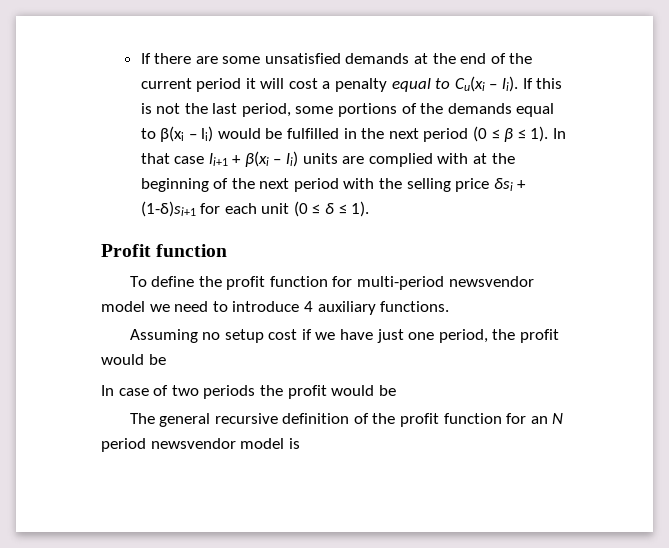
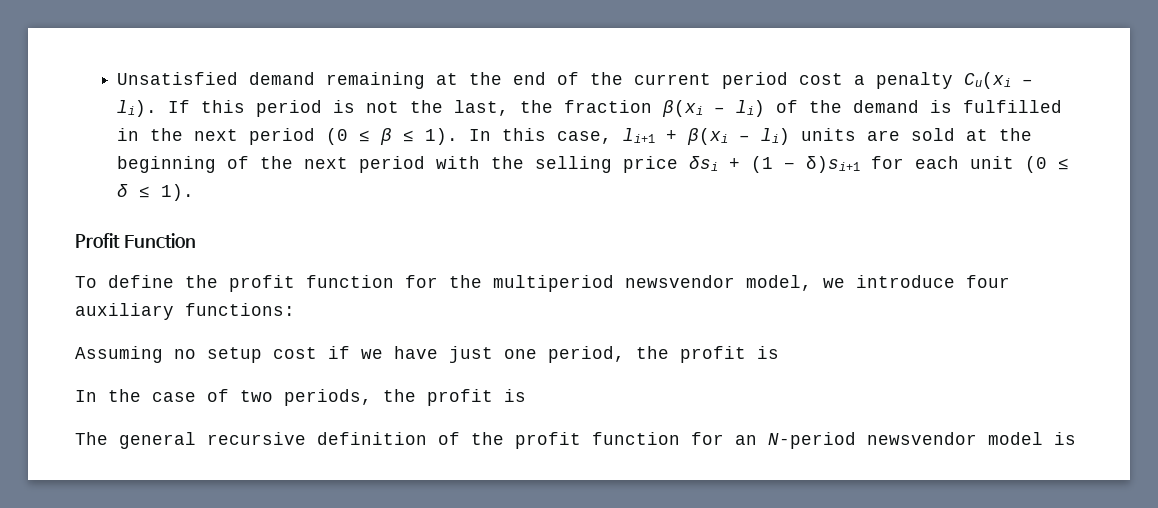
[140,53,410,64] If there are some unsatisfied demands -> [117,72,426,89] Unsatisfied demand remaining
[245,78,285,89] it will -> (789, 80) none
[391,78,451,92] equal to -> (954, 80) none
(563, 83) none -> [256,100,323,117] period
[212,103,555,117] [140,126,283,142] last period, some portions of the demands equal to β(xi – li) would be -> [454,100,953,117] last, the fraction β(xi – li) of the demand is
[140,153,205,164] that case -> [502,128,613,144] this case,
[368,153,469,167] complied with -> [911,128,956,141] sold
[140,201,196,217] (1-δ)si+1 -> [751,156,861,173] (1 − δ)si+1
[156,244,228,257] function -> [123,233,196,249] Function
[357,276,534,290] [101,301,450,315] multi-period newsvendor model we need to introduce 4 auxiliary functions. -> [449,275,1010,292] [75,303,295,320] the multiperiod newsvendor model, we introduce four auxiliary functions:
[101,354,166,365] [101,385,114,396] would be // In -> [757,346,779,359] [75,389,141,402] is // In the
[203,385,396,399] periods the profit would be -> [284,389,526,406] periods, the profit is
[552,413,564,424] [101,438,146,452] N period -> [768,432,856,449] N-period

